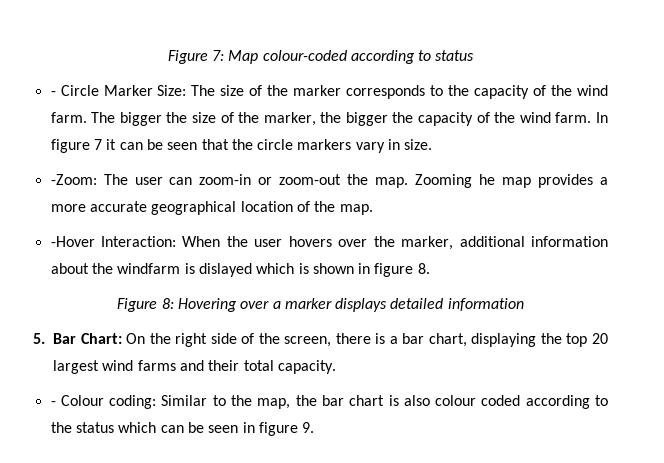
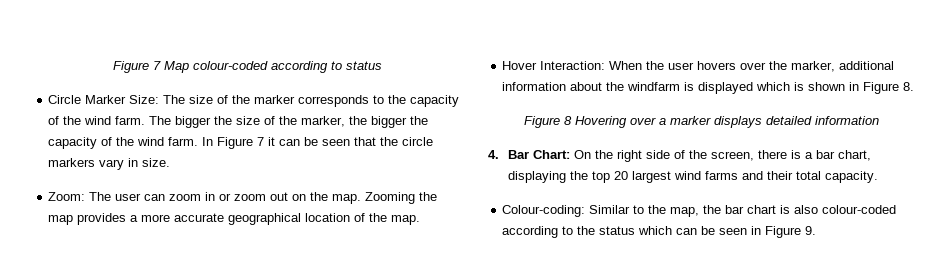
[167,50,224,64] Figure 7: -> [113,61,161,73] Figure 7
[50,91,56,96] - -> (382, 65) none
[50,139,90,153] figure -> [217,137,254,149] Figure
[50,174,97,185] -Zoom: -> [48,192,86,201] Zoom:
[199,174,342,185] zoom-in or zoom-out -> [169,192,307,201] zoom in or zoom out on
[479,174,496,185] he -> [419,192,438,201] the
[50,236,95,247] -Hover -> [502,61,538,70] Hover
[198,263,252,277] dislayed -> [698,82,754,94] displayed
[374,263,414,277] figure -> [863,82,900,94] Figure
[161,298,174,309] 8: -> [564,116,572,125] 8
[33,333,45,344] 5. -> [488,150,499,159] 4.
[50,395,157,409] - Colour coding: -> [502,205,586,217] Colour-coding:
[435,395,521,406] colour coded -> [822,205,897,214] colour-coded
[258,422,298,436] figure -> [765,226,802,238] Figure

